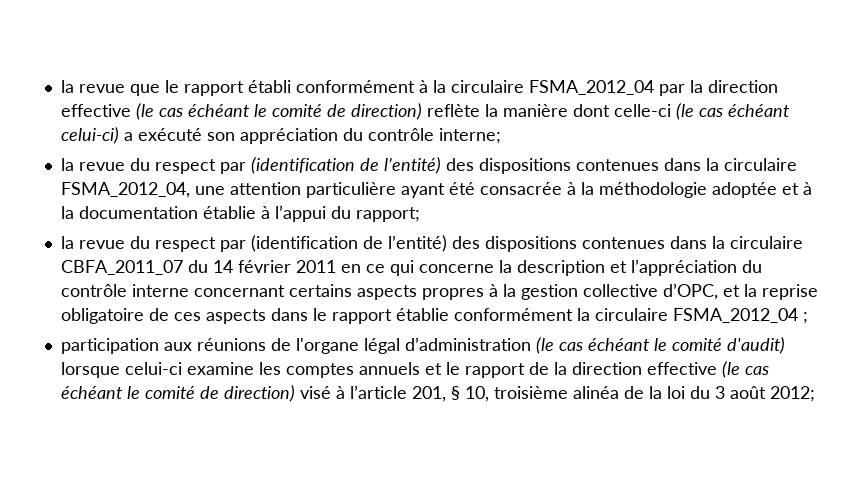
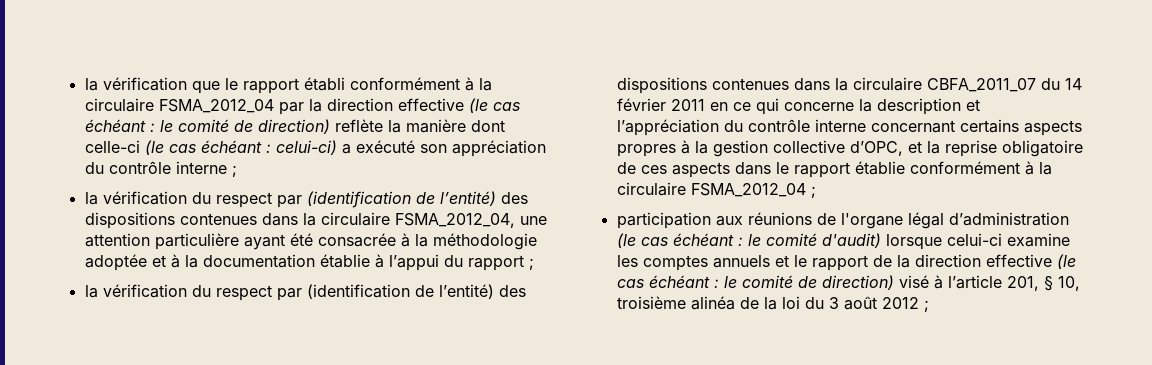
[60,80,125,93] la revue -> [84,77,187,91] la vérification
(250, 110) none -> [149,123,155,132] :
(790, 110) none -> [265,144,271,153] :
[438,128,501,144] [60,158,125,171] interne; // la revue -> [175,161,237,177] [84,191,187,205] interne ; // la vérification
[355,207,420,222] [60,236,125,249] rapport; // la revue -> [467,255,534,271] [84,284,187,298] rapport ; // la vérification
(573, 314) none -> [1024,161,1034,175] à
(650, 344) none -> [737,237,743,246] :
(123, 392) none -> [713,279,719,288] :
[769,386,815,402] 2012; -> [881,297,929,312] 2012 ;

